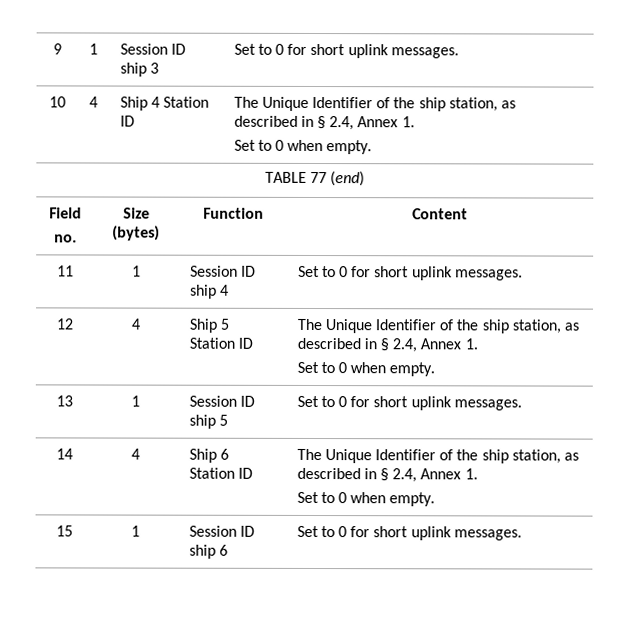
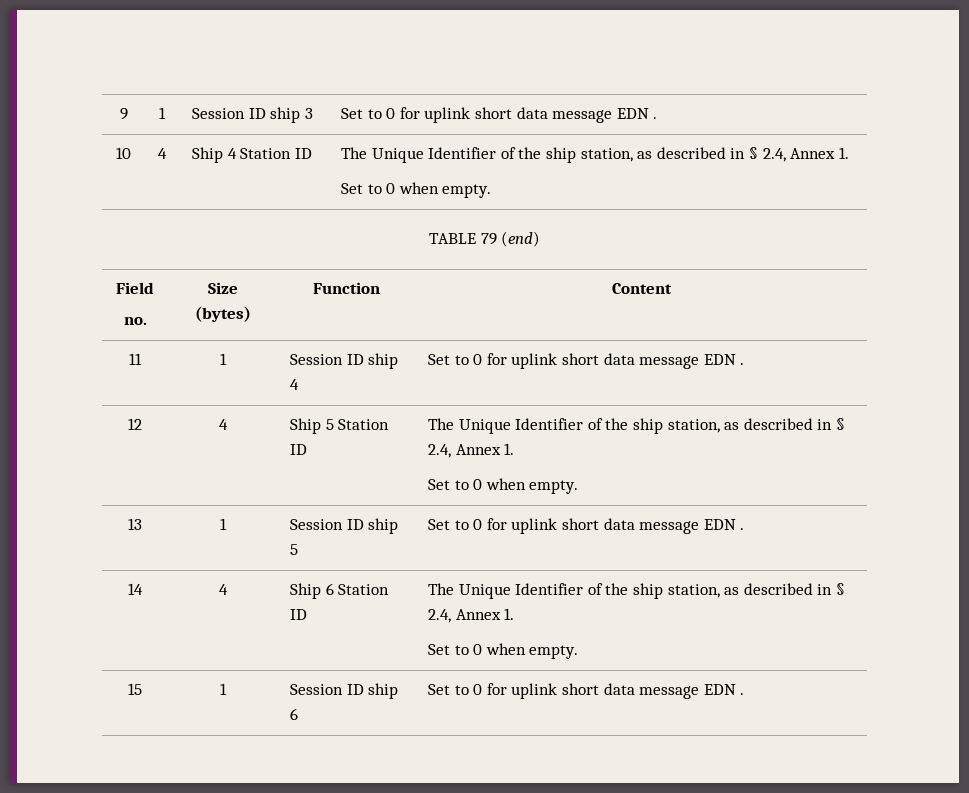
[310,43,459,59] short uplink messages. -> [424,107,658,123] uplink short data message EDN .
[310,171,327,184] 77 -> [480,233,497,245] 79
[374,266,523,281] short uplink messages. -> [511,353,745,369] uplink short data message EDN .
[373,396,522,411] short uplink messages. -> [511,518,745,534] uplink short data message EDN .
[373,526,522,541] short uplink messages. -> [511,683,745,699] uplink short data message EDN .

